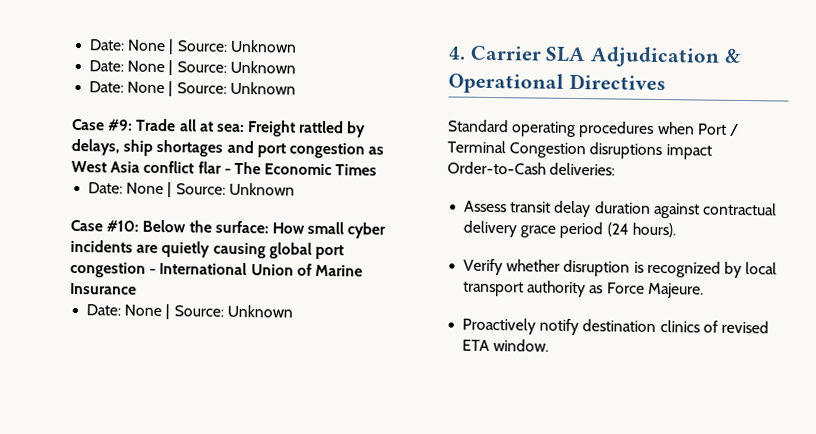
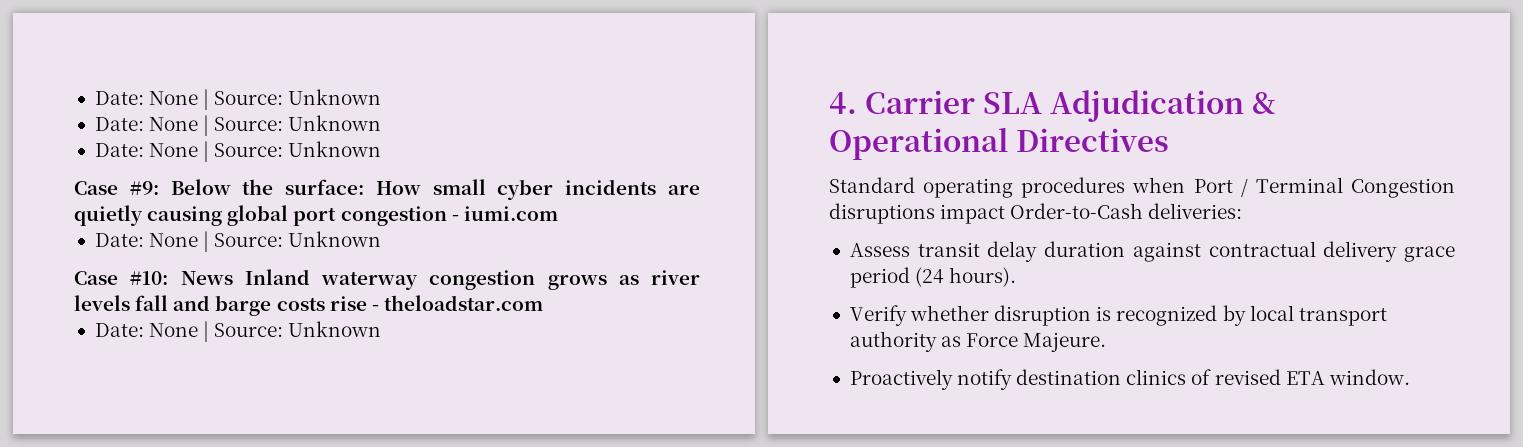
[136,118,367,138] [71,138,385,159] [71,160,378,176] [88,182,295,198] [70,219,140,232] Trade all at sea: Freight rattled by delays, ship shortages and port congestion as West Asia conflict flar - The Economic Times // Date: None | Source: Unknown // Case #10: -> (159, 188) none
[159,262,363,277] [70,282,137,295] International Union of Marine Insurance -> [463,206,558,221] [94,231,382,252] [74,269,700,290] [74,295,543,316] iumi.com // Date: None | Source: Unknown // Case #10: News Inland waterway congestion grows as river levels fall and barge costs rise - theloadstar.com

